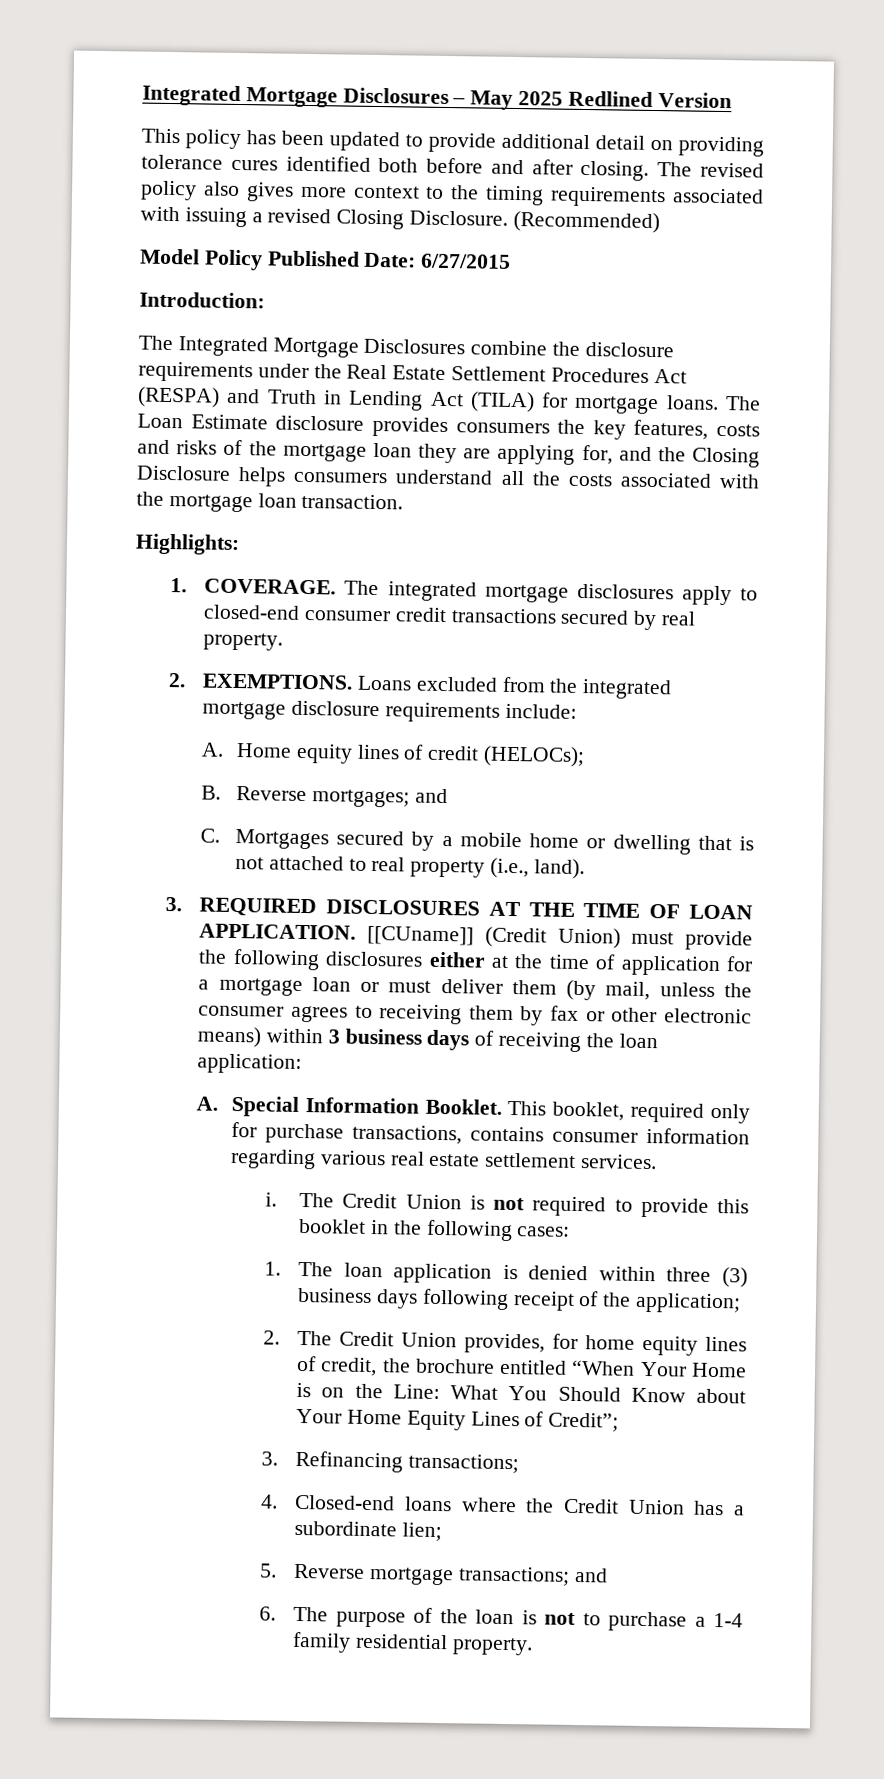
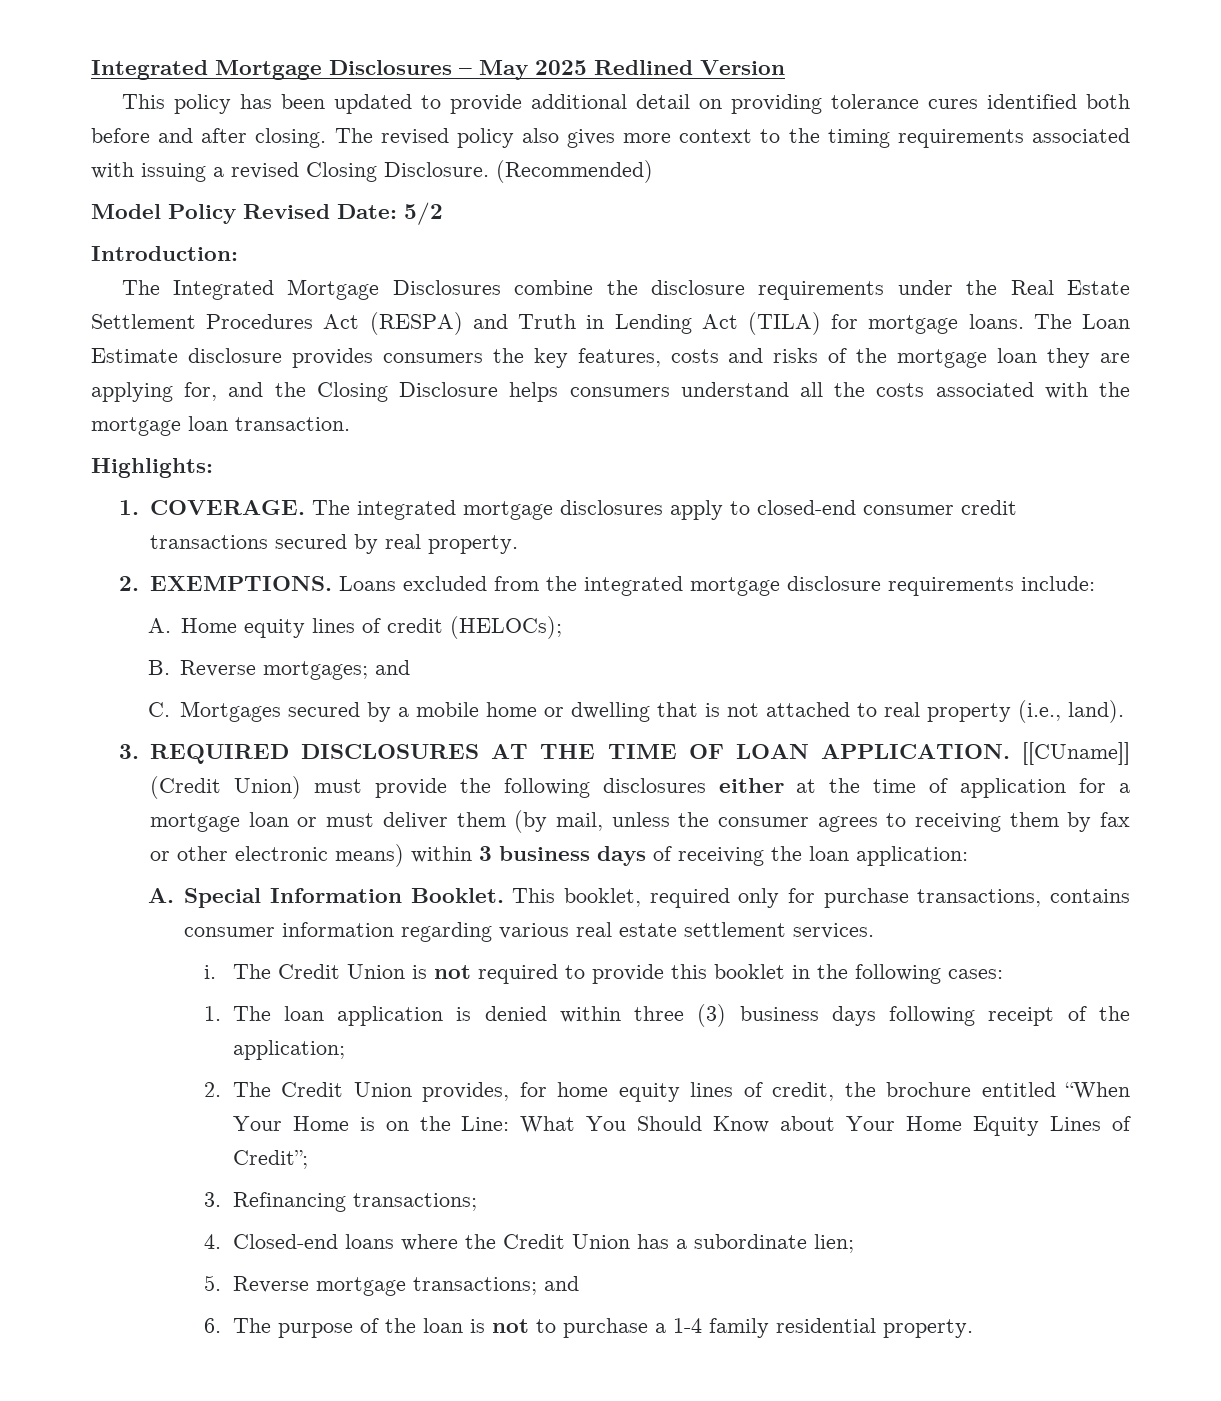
[267,250,512,269] Published Date: 6/27/2015 -> [243,202,443,225] Revised Date: 5/2

